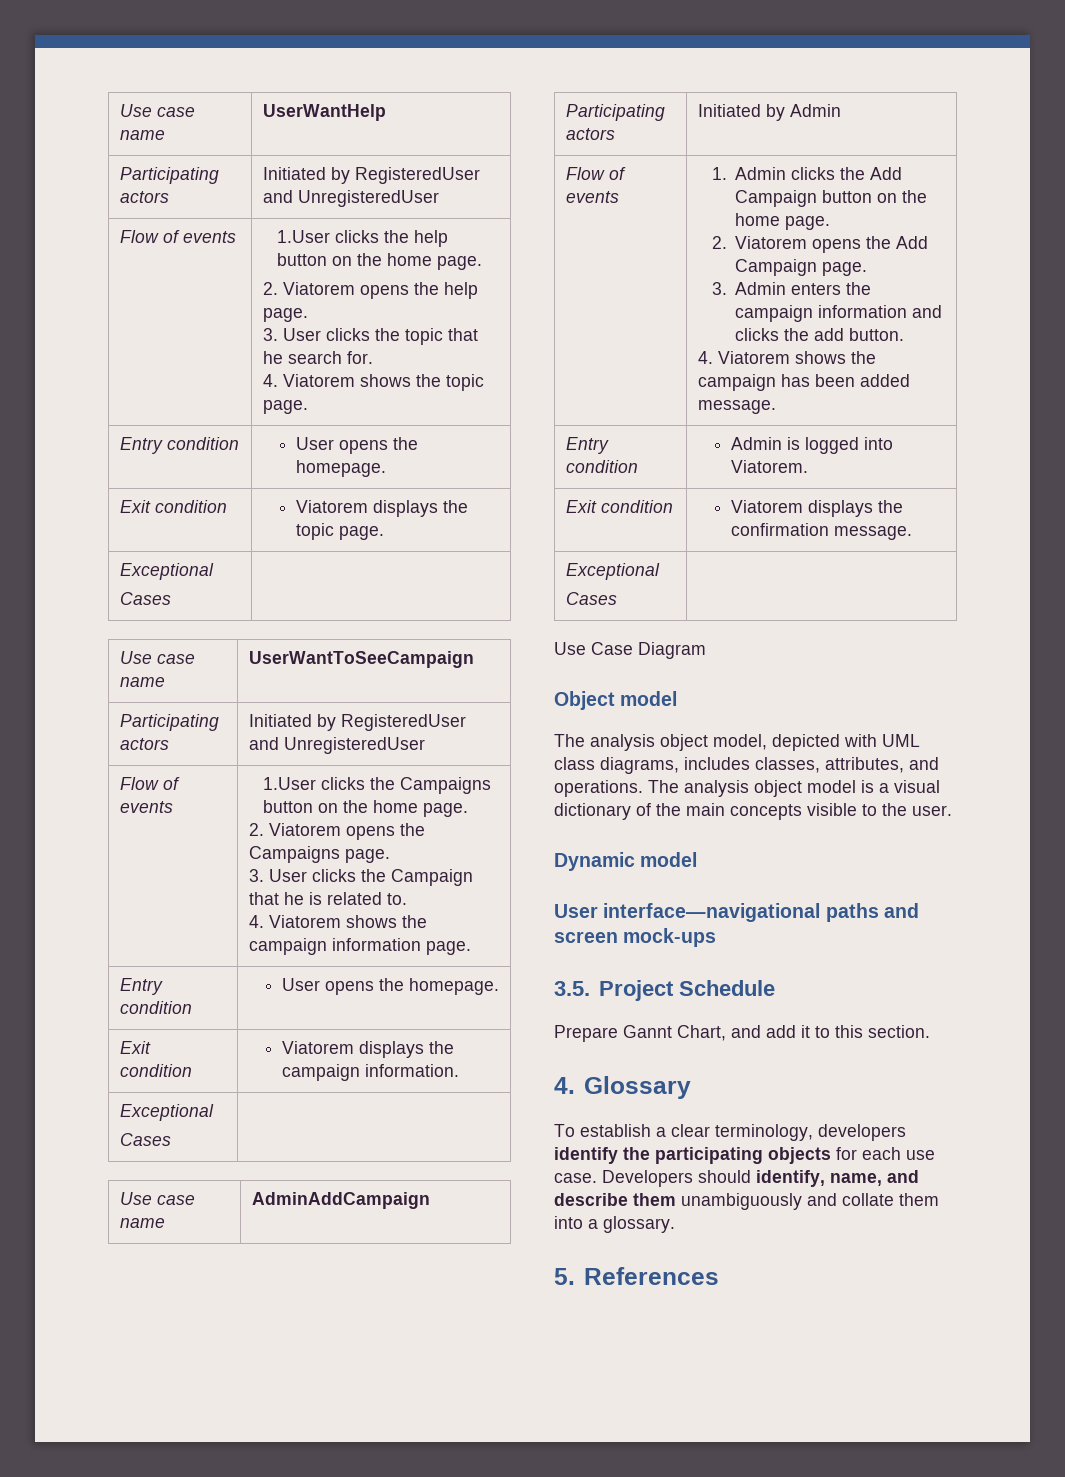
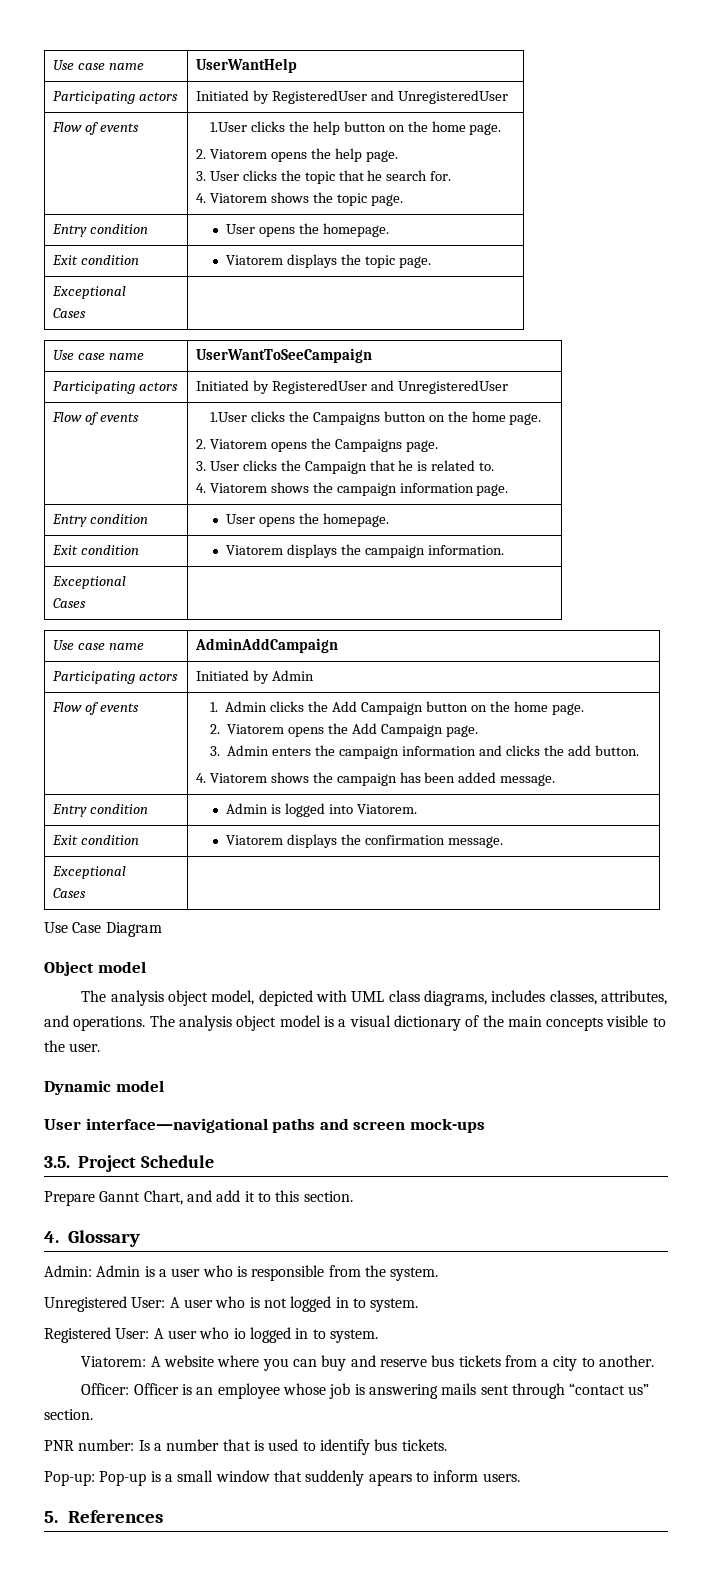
[554,1124,906,1141] [554,1147,935,1164] [554,1170,919,1187] [554,1193,939,1210] [554,1216,675,1233] To establish a clear terminology, developers identify the participating objects for each use case. Developers should identify, name, and describe them unambiguously and collate them into a glossary. -> [44,1265,439,1281] [44,1296,419,1312] [44,1327,378,1343] [81,1355,655,1371] [81,1383,650,1399] [44,1409,93,1420] [44,1439,447,1455] [44,1470,520,1486] Admin: Admin is a user who is responsible from the system. // Unregistered User: A user who is not logged in to system. // Registered User: A user who io logged in to system. // Viatorem: A website where you can buy and reserve bus tickets from a city to another. // Officer: Officer is an employee whose job is answering mails sent through “contact us” section. // PNR number: Is a number that is used to identify bus tickets. // Pop-up: Pop-up is a small window that suddenly apears to inform users.

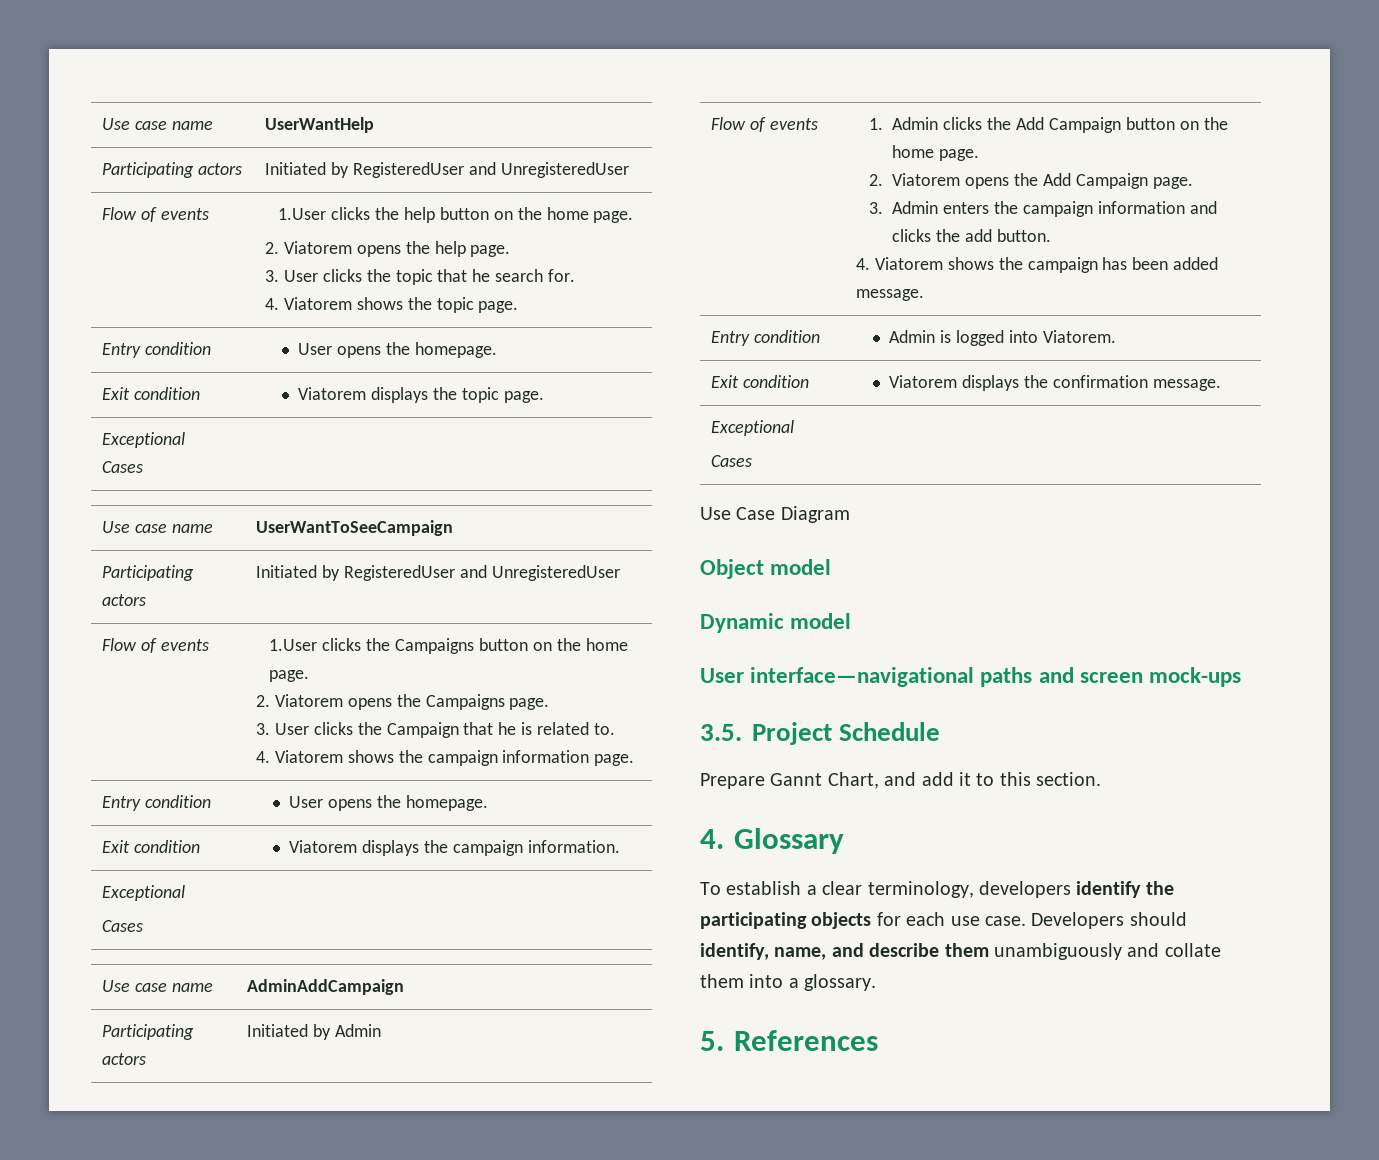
[81,990,667,1006] [44,1015,666,1031] [44,1040,101,1052] // The analysis object model, depicted with UML class diagrams, includes classes, attributes, and operations. The analysis object model is a visual dictionary of the main concepts visible to the user. -> (832, 567) none
[44,1265,439,1281] [44,1296,419,1312] [44,1327,378,1343] [81,1355,655,1371] [81,1383,650,1399] [44,1409,93,1420] [44,1439,447,1455] [44,1470,520,1486] Admin: Admin is a user who is responsible from the system. // Unregistered User: A user who is not logged in to system. // Registered User: A user who io logged in to system. // Viatorem: A website where you can buy and reserve bus tickets from a city to another. // Officer: Officer is an employee whose job is answering mails sent through “contact us” section. // PNR number: Is a number that is used to identify bus tickets. // Pop-up: Pop-up is a small window that suddenly apears to inform users. -> [700,881,1174,898] [700,912,1187,929] [700,943,1221,960] [700,974,877,991] To establish a clear terminology, developers identify the participating objects for each use case. Developers should identify, name, and describe them unambiguously and collate them into a glossary.

